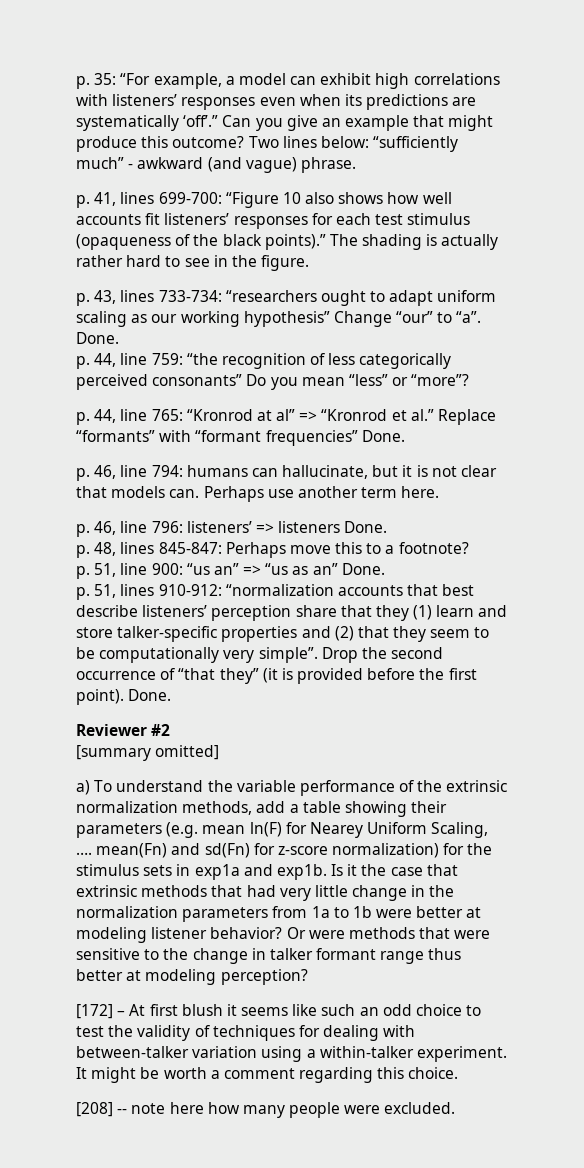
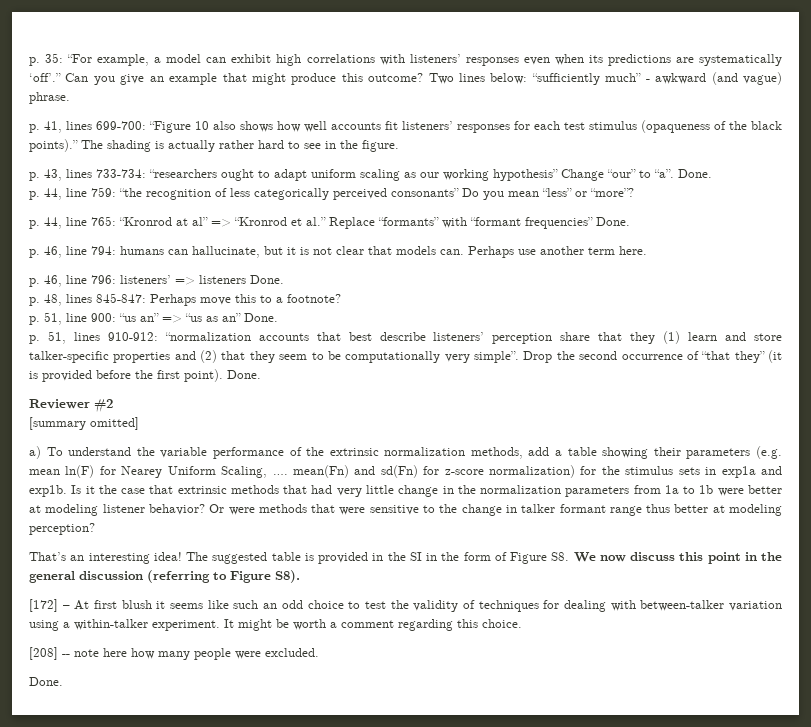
(308, 977) none -> [29,552,782,564] [29,570,300,583] // That’s an interesting idea! The suggested table is provided in the SI in the form of Figure S8. We now discuss this point in the general discussion (referring to Figure S8).
(456, 1108) none -> [29,677,63,686] // Done.

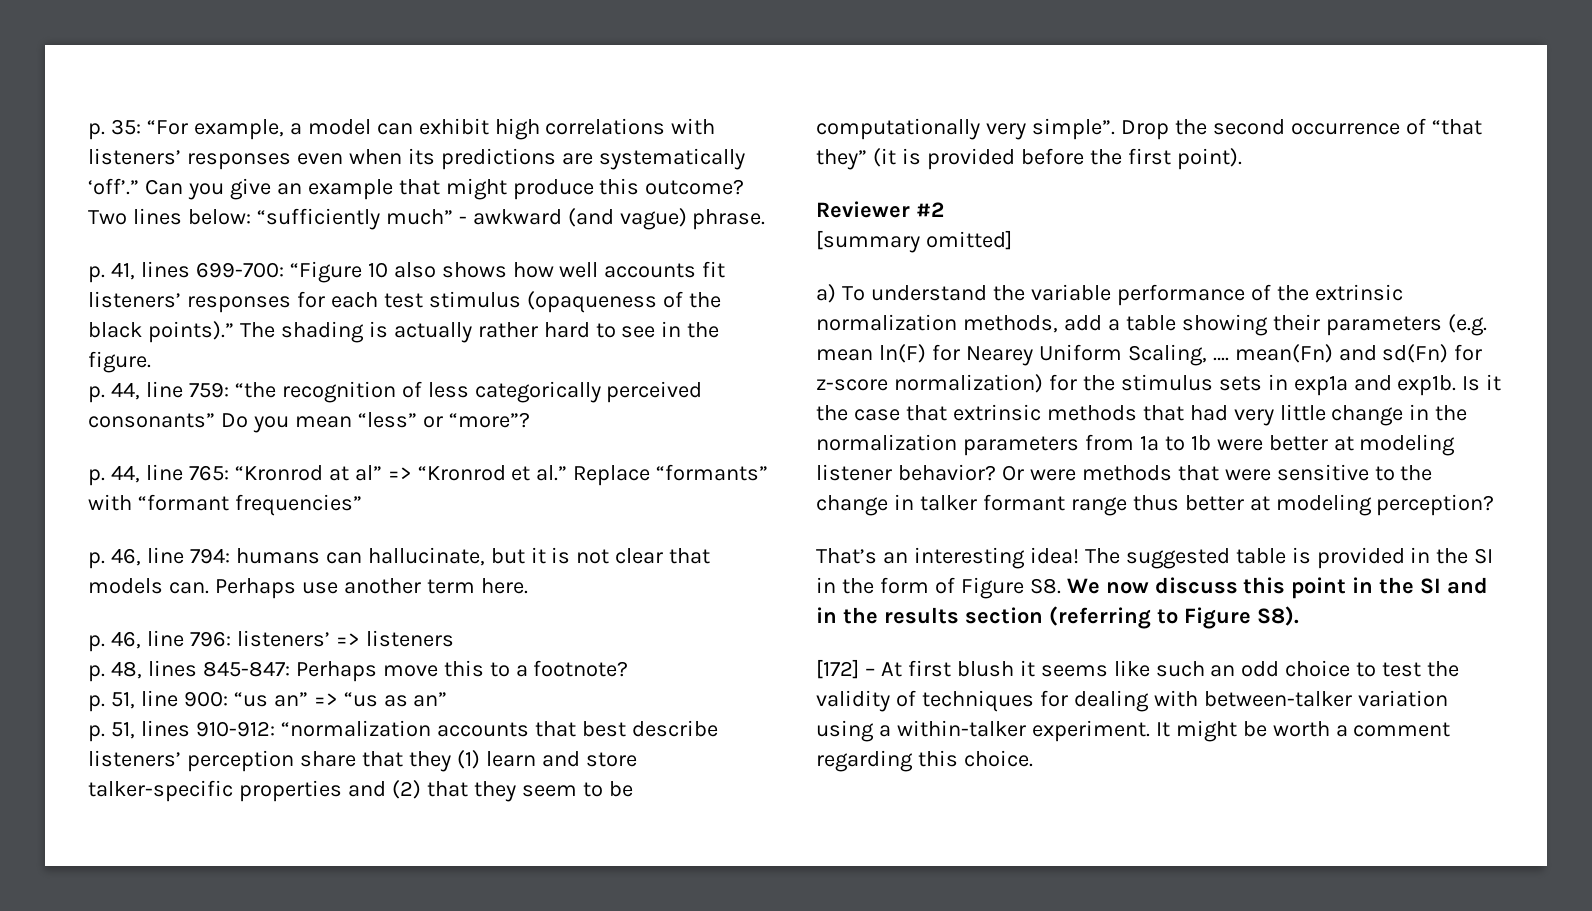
[29,169,712,181] // p. 43, lines 733-734: “researchers ought to adapt uniform scaling as our working hypothesis” Change “our” to “a”. Done. -> (151, 362) none
[596,217,630,226] Done. -> (362, 505) none
[250,275,284,284] Done. -> (454, 638) none
[244,313,278,322] Done. -> (448, 699) none
[227,370,261,379] Done. -> (1242, 159) none
[29,571,143,583] general discussion -> [1420,577,1489,594] [816,607,1043,624] SI and in the results section
[29,647,319,660] [29,677,63,686] // [208] -- note here how many people were excluded. // Done. -> (1033, 758) none

